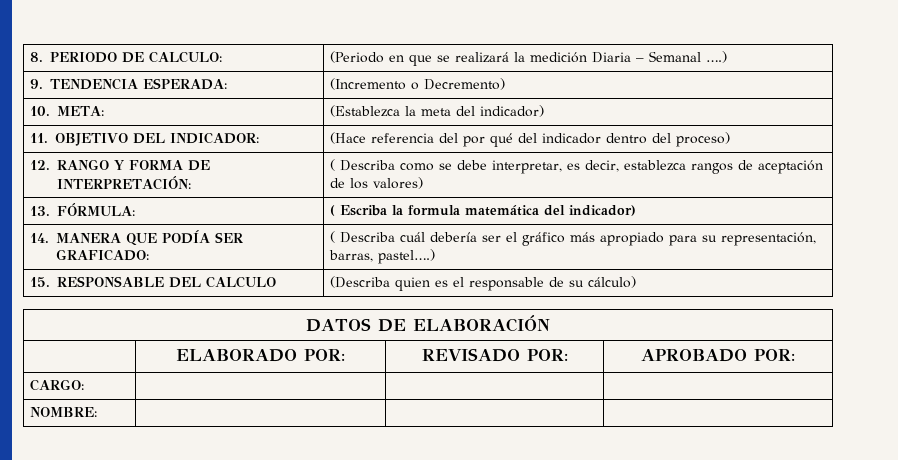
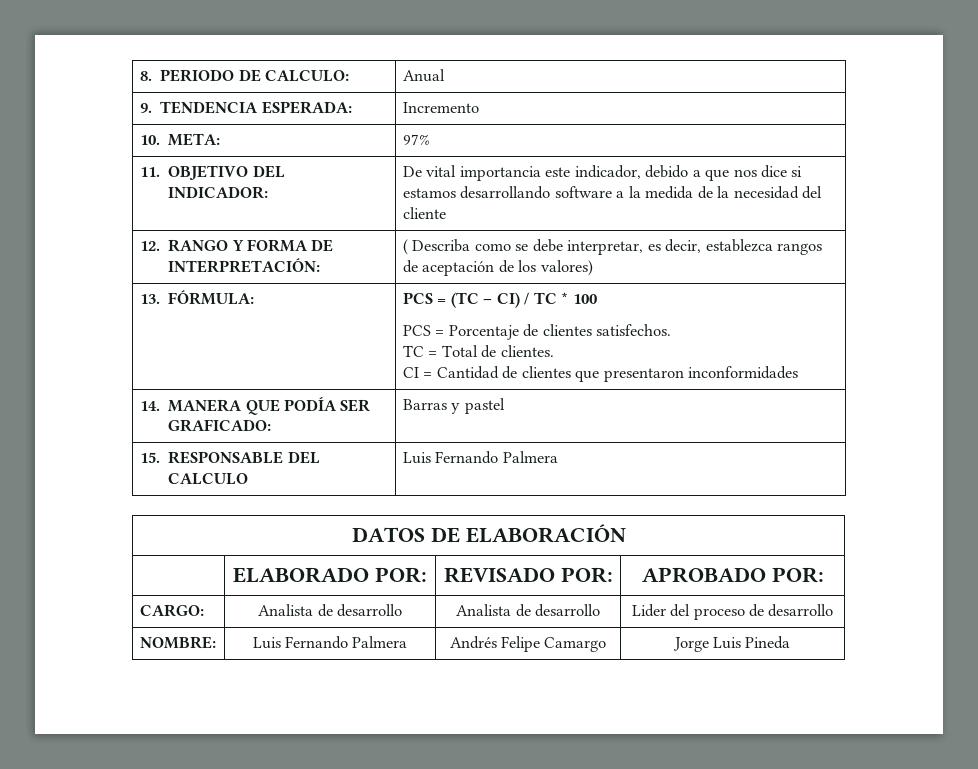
[330,51,728,66] (Periodo en que se realizará la medición Diaria – Semanal ….) -> [402,69,445,82] Anual
[330,78,506,90] (Incremento o Decremento) -> [402,102,479,113] Incremento
[330,105,545,117] (Establezca la meta del indicador) -> [402,134,430,145] 97%
[330,132,731,147] (Hace referencia del por qué del indicador dentro del proceso) -> [402,165,803,181] [402,186,822,199] [402,207,446,219] De vital importancia este indicador, debido a que nos dice si estamos desarrollando software a la medida de la necesidad del cliente
[330,205,637,216] ( Escriba la formula matemática del indicador) -> [402,292,597,308] [402,324,672,340] [402,345,554,358] [402,366,799,382] PCS = (TC – CI) / TC * 100 // PCS = Porcentaje de clientes satisfechos. // TC = Total de clientes. // CI = Cantidad de clientes que presentaron inconformidades
[330,231,817,246] [329,249,436,264] [30,276,277,288] [330,276,637,291] ( Describa cuál debería ser el gráfico más apropiado para su representación, barras, pastel….) // 15. RESPONSABLE DEL CALCULO | (Describa quien es el responsable de su cálculo) -> [402,398,505,414] [139,451,320,464] [168,473,249,485] [402,451,558,464] Barras y pastel // 15. RESPONSABLE DEL CALCULO | Luis Fernando Palmera
[30,407,98,417] | | // NOMBRE: | | | -> [258,604,402,617] [456,604,600,617] [631,604,834,620] [139,636,216,649] [252,636,408,649] [449,636,607,652] [672,636,791,652] Analista de desarrollo | Analista de desarrollo | Lider del proceso de desarrollo // NOMBRE: | Luis Fernando Palmera | Andrés Felipe Camargo | Jorge Luis Pineda

